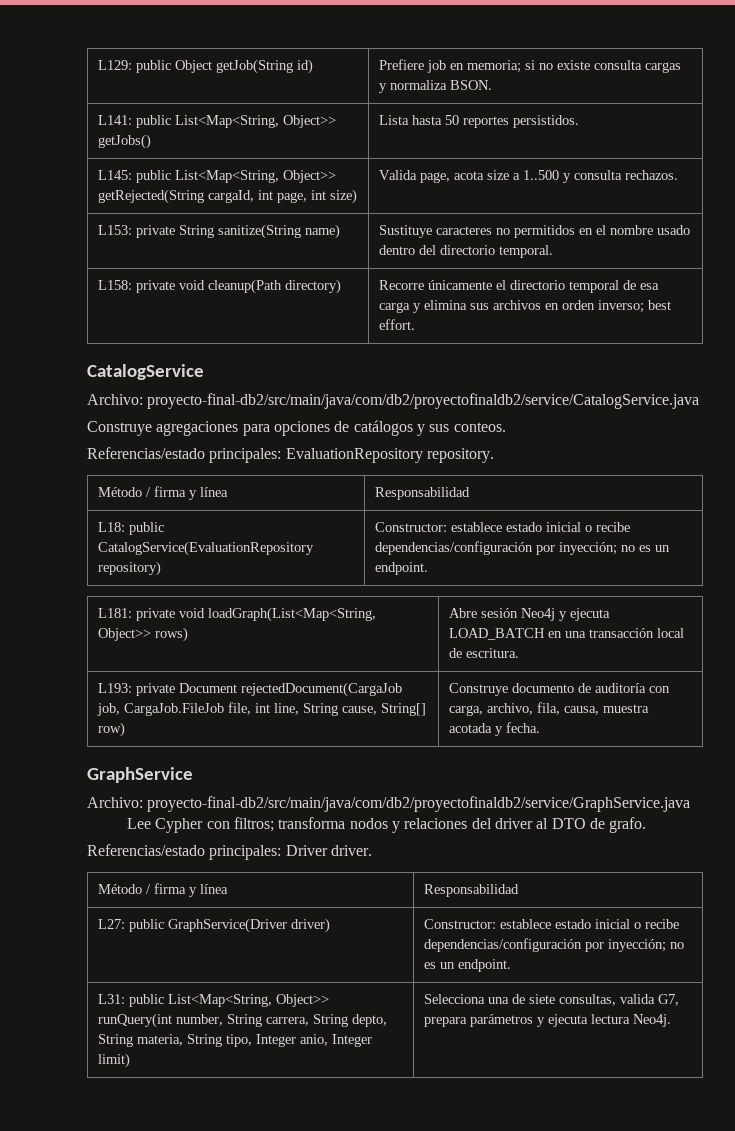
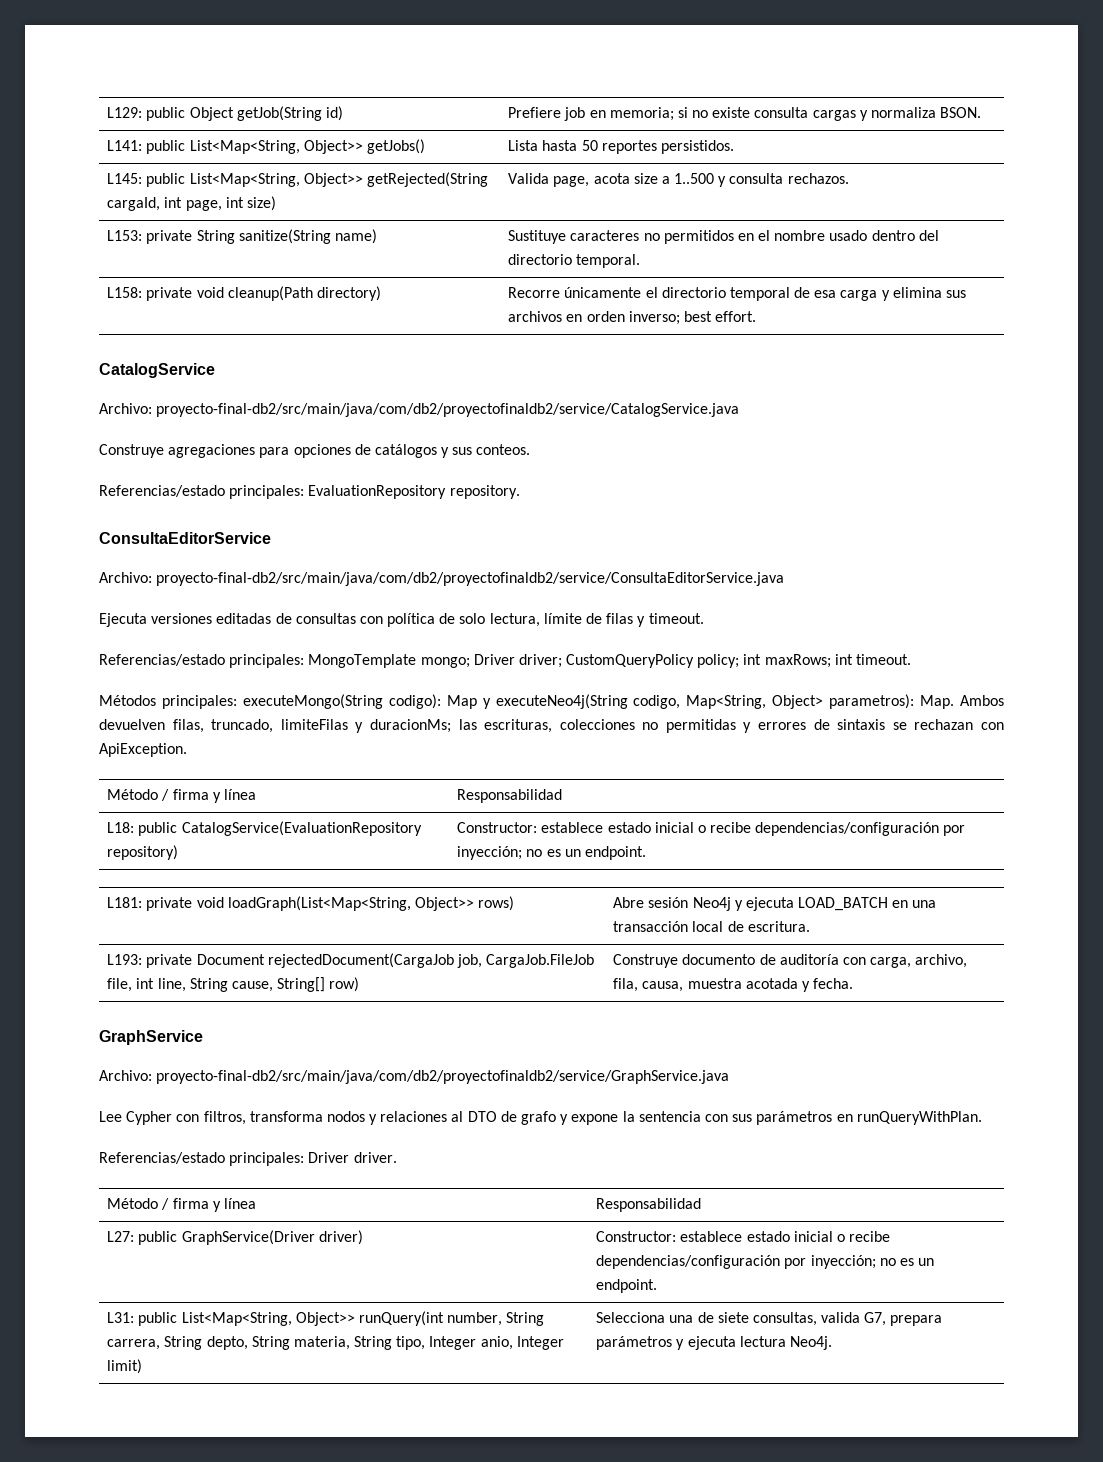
(494, 455) none -> [99,532,271,544] [99,572,785,586] [99,613,704,627] [99,654,912,668] [99,694,1004,709] [99,719,1005,733] [99,743,187,757] // ConsultaEditorService // Archivo: proyecto-final-db2/src/main/java/com/db2/proyectofinaldb2/service/ConsultaEditorService.java // Ejecuta versiones editadas de consultas con política de solo lectura, límite de filas y timeout. // Referencias/estado principales: MongoTemplate mongo; Driver driver; CustomQueryPolicy policy; int maxRows; int timeout. // Métodos principales: executeMongo(String codigo): Map y executeNeo4j(String codigo, Map<String, Object> parametros): Map. Ambos devuelven filas, truncado, limiteFilas y duracionMs; las escrituras, colecciones no permitidas y errores de sintaxis se rechazan con ApiException.
[234,817,275,832] filtros; -> [203,1111,246,1125] filtros,
[471,818,533,829] del driver -> (448, 1116) none
[609,817,647,833] grafo. -> [521,1111,982,1125] grafo y expone la sentencia con sus parámetros en runQueryWithPlan.

